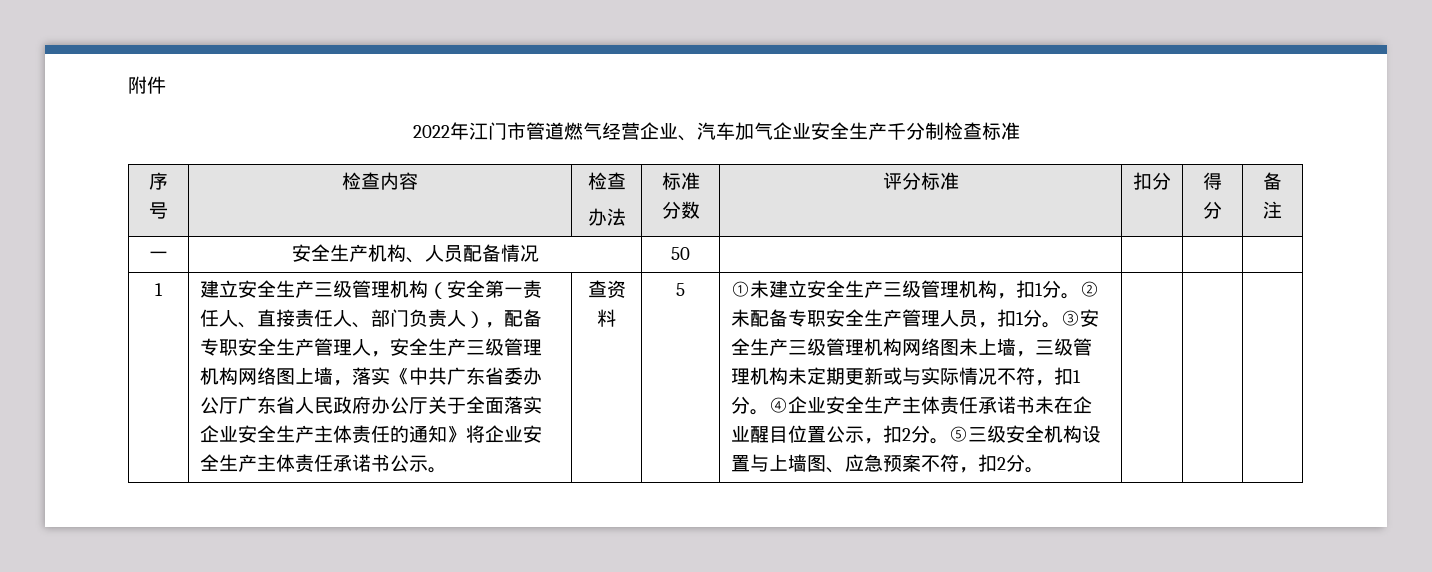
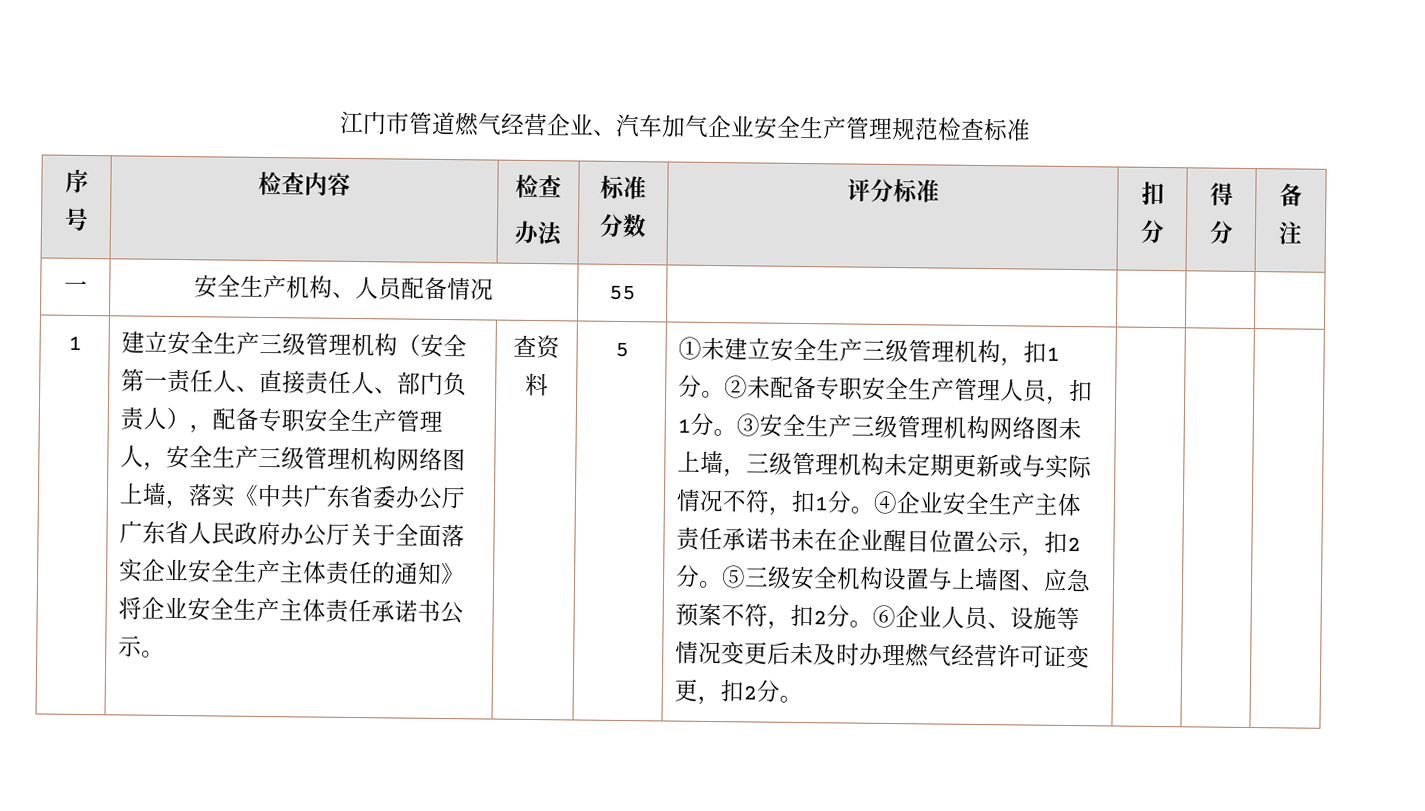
[128,76,166,94] [412,122,469,140] 附件 // 2022年 -> (339, 122) none
[886,122,944,140] 千分制 -> [844,116,939,141] 管理规范
[671,247,690,260] 50 -> [609,284,636,301] 55
(1044, 470) none -> [871,604,1080,631] [674,640,1090,669] [673,678,803,706] ⑥企业人员、设施等情况变更后未及时办理燃气经营许可证变更，扣2分。

